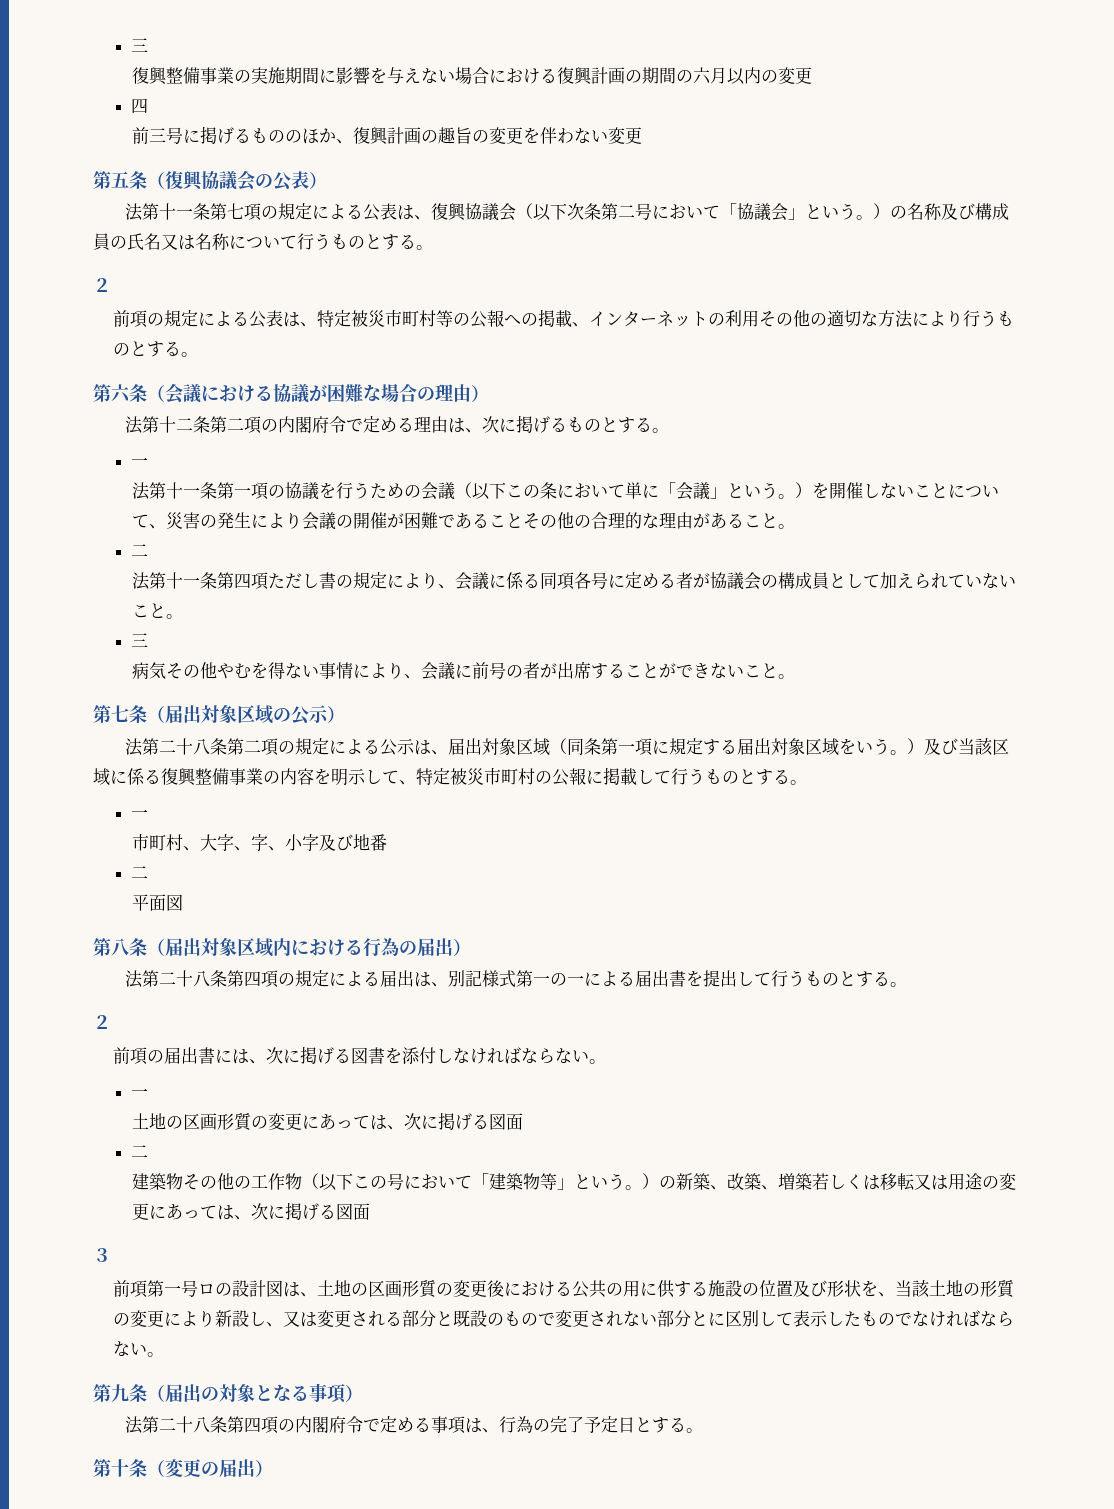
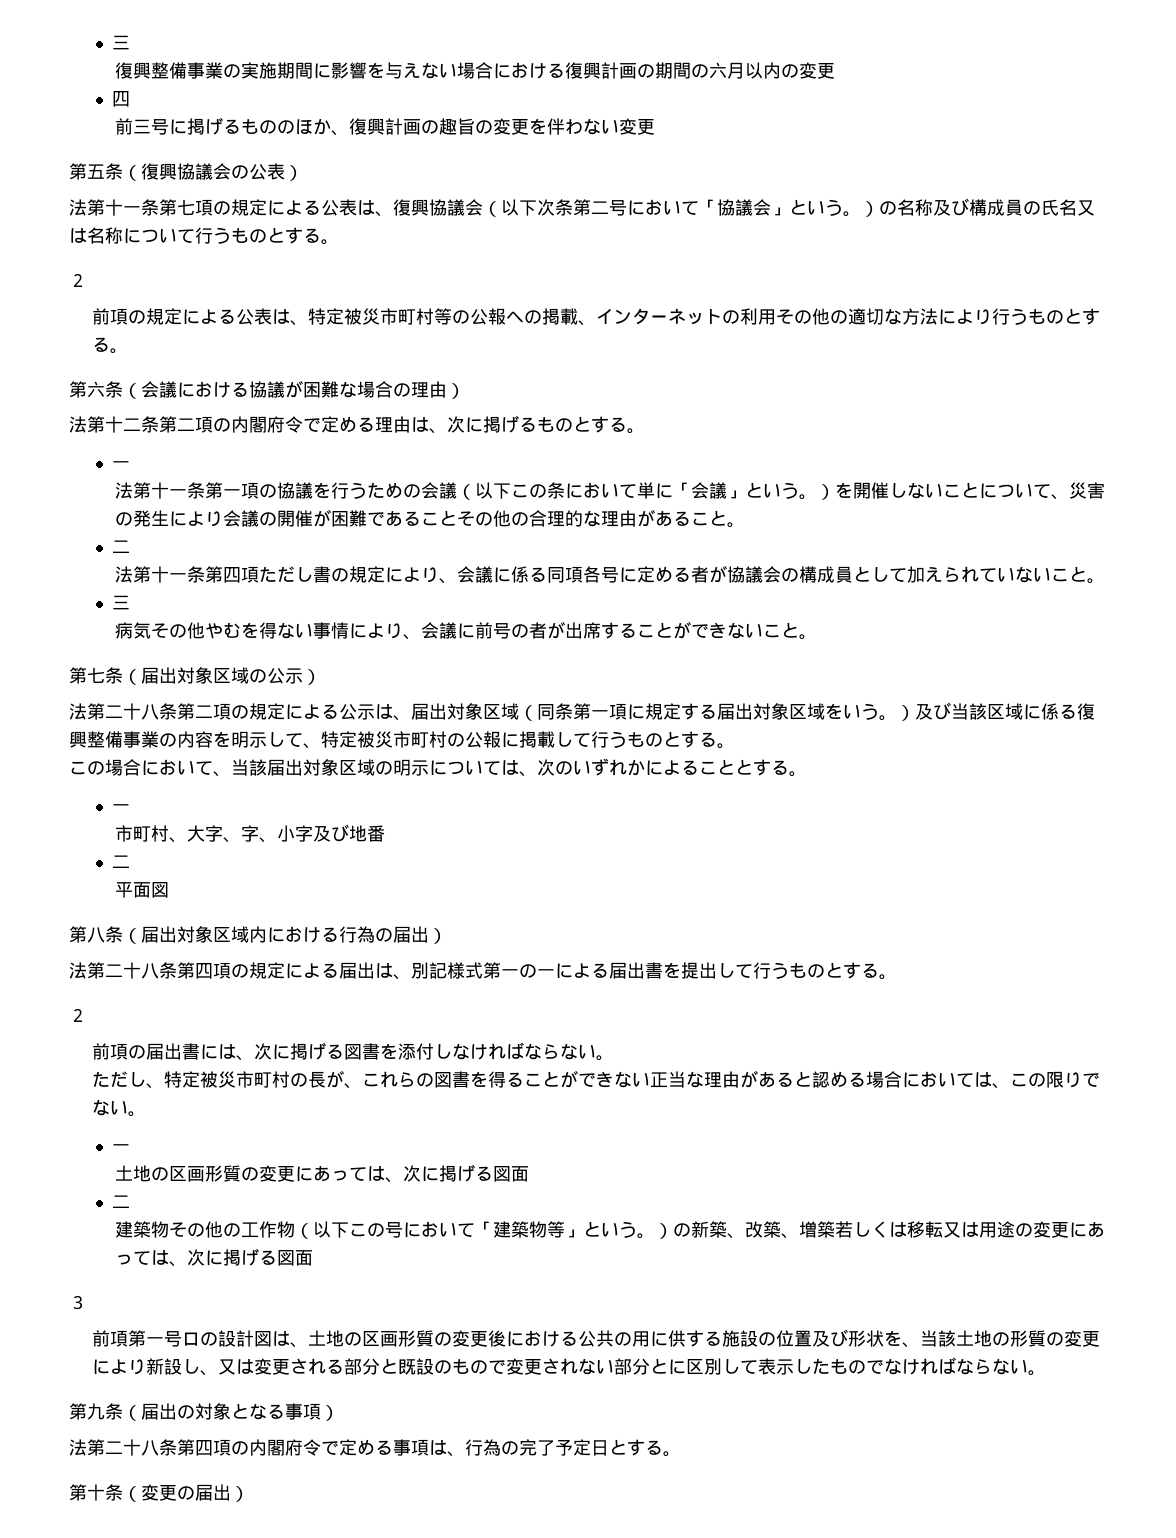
(807, 782) none -> [69,758,807,777] // この場合において、当該届出対象区域の明示については、次のいずれかによることとする。
(606, 1061) none -> [92,1070,1101,1089] [92,1099,147,1117] // ただし、特定被災市町村の長が、これらの図書を得ることができない正当な理由があると認める場合においては、この限りでない。

